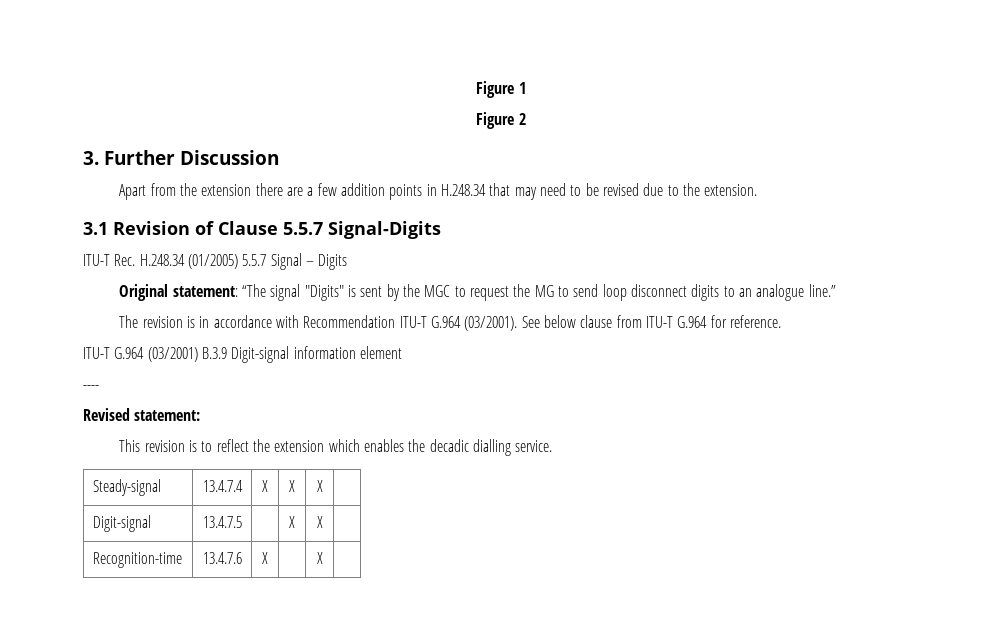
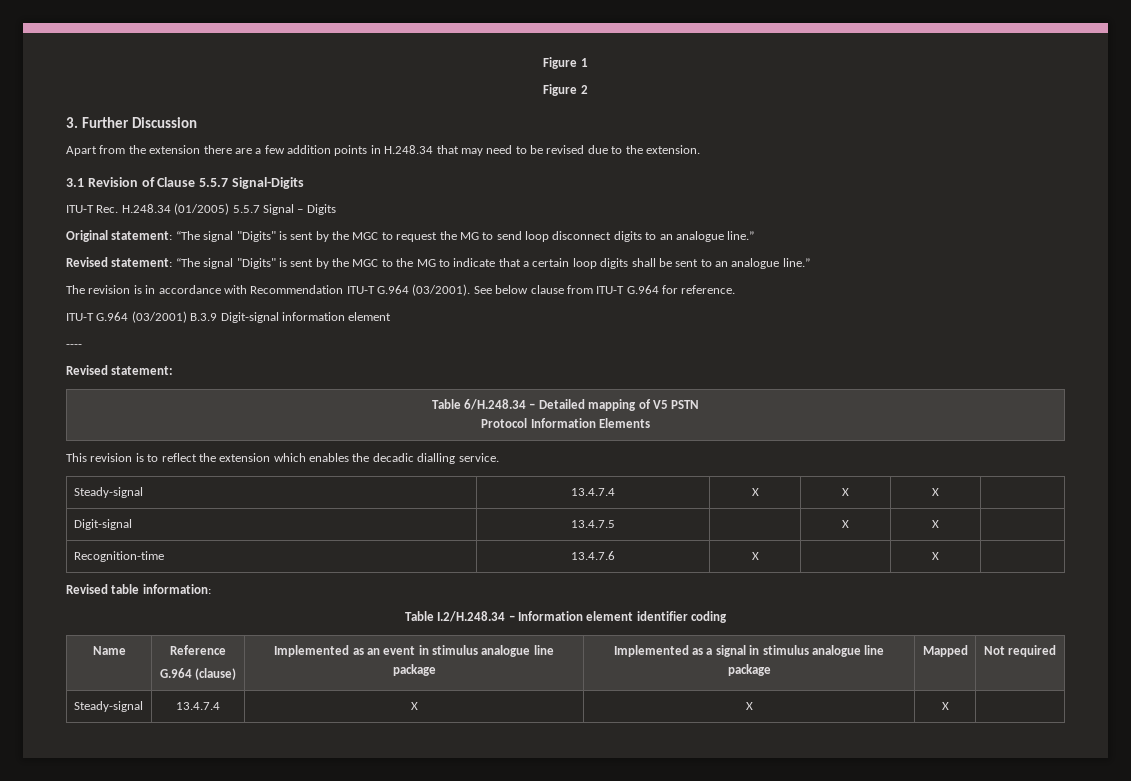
(836, 290) none -> [66,257,810,269] // Revised statement: “The signal "Digits" is sent by the MGC to the MG to indicate that a certain loop digits shall be sent to an analogue line.”
(201, 415) none -> [431,399,700,411] [481,418,650,428] // Table 6/H.248.34 – Detailed mapping of V5 PSTN // Protocol Information Elements
(323, 558) none -> [66,584,211,594] [404,611,728,623] [92,646,126,655] [170,645,226,655] [159,668,237,680] [274,645,554,657] [392,664,436,676] [613,645,885,657] [727,664,771,676] [922,645,968,657] [983,645,1057,657] [73,701,143,712] [176,702,220,710] [410,702,418,710] [745,702,753,710] [941,702,949,710] // Revised table information: // Table I.2/H.248.34 – Information element identifier coding // Name | Reference // G.964 (clause) | Implemented as an event in stimulus analogue line package | Implemented as a signal in stimulus analogue line package | Mapped | Not required // Steady-signal | 13.4.7.4 | X | X | X |

